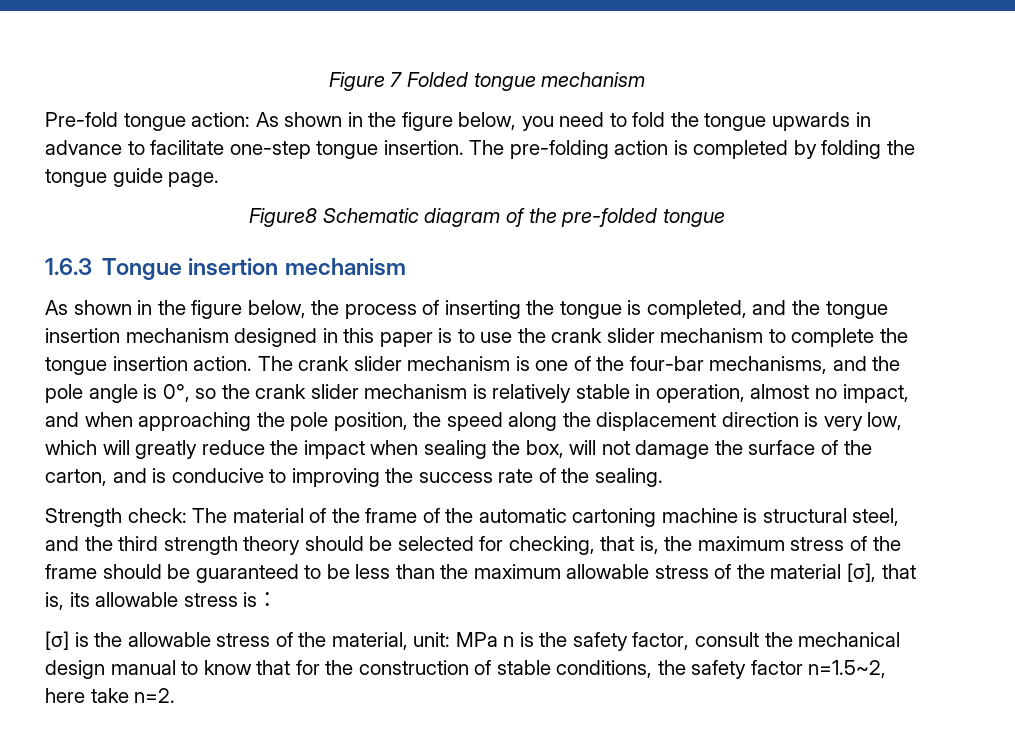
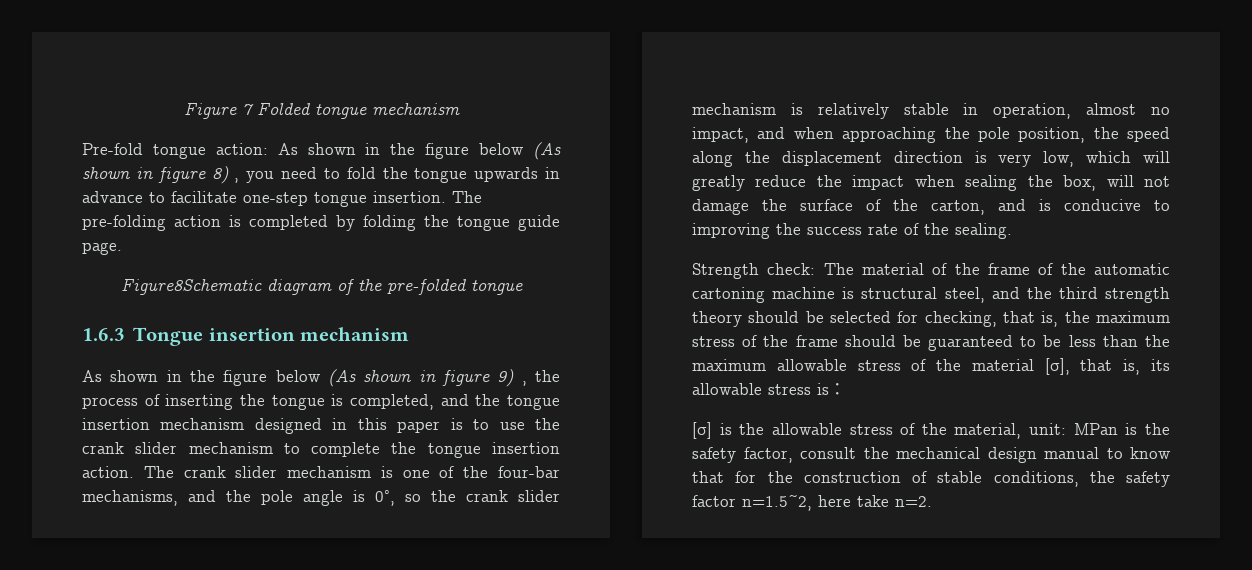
[458,112,517,130] below, -> [479,142,562,160] [82,166,240,184] below (As shown in figure 8) ,
[249,208,419,227] Figure8 Schematic -> [120,279,262,295] Figure8Schematic
[247,300,306,318] below, -> [275,369,527,387] below (As shown in figure 9) ,
[455,632,515,647] MPa n -> [1073,423,1118,435] MPan

